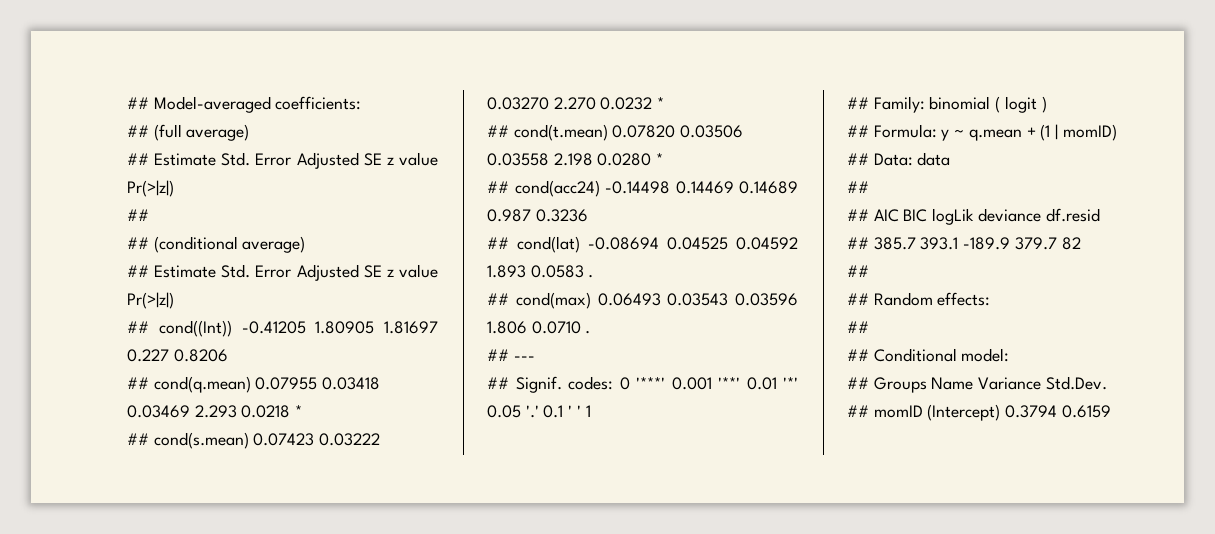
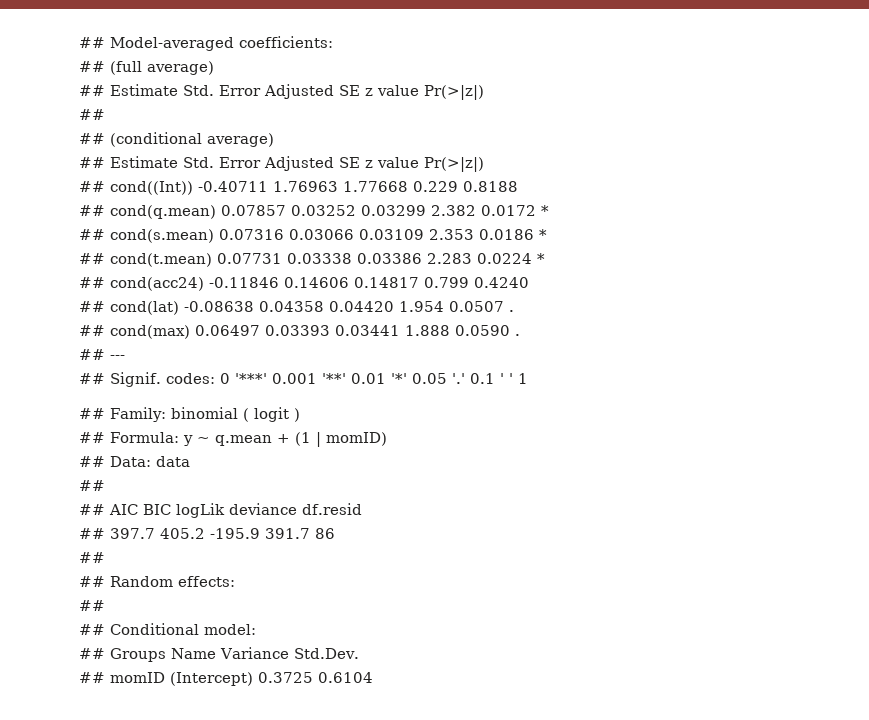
[241,321,438,334] [127,349,228,362] [127,376,381,393] [127,405,303,418] [127,432,381,449] [487,97,665,110] [487,124,744,141] [487,153,664,166] [487,180,798,197] [487,209,588,222] [487,236,798,253] [487,265,594,278] [487,292,798,309] [487,321,581,334] -0.41205 1.80905 1.81697 0.227 0.8206 // ## cond(q.mean) 0.07955 0.03418 0.03469 2.293 0.0218 * // ## cond(s.mean) 0.07423 0.03222 0.03270 2.270 0.0232 * // ## cond(t.mean) 0.07820 0.03506 0.03558 2.198 0.0280 * // ## cond(acc24) -0.14498 0.14469 0.14689 0.987 0.3236 // ## cond(lat) -0.08694 0.04525 0.04592 1.893 0.0583 . // ## cond(max) 0.06493 0.03543 0.03596 1.806 0.0710 -> [198,181,518,192] [79,205,549,219] [79,229,547,243] [79,253,545,267] [79,277,529,291] [79,301,514,315] [79,325,510,339] -0.40711 1.76963 1.77668 0.229 0.8188 // ## cond(q.mean) 0.07857 0.03252 0.03299 2.382 0.0172 * // ## cond(s.mean) 0.07316 0.03066 0.03109 2.353 0.0186 * // ## cond(t.mean) 0.07731 0.03338 0.03386 2.283 0.0224 * // ## cond(acc24) -0.11846 0.14606 0.14817 0.799 0.4240 // ## cond(lat) -0.08638 0.04358 0.04420 1.954 0.0507 . // ## cond(max) 0.06497 0.03393 0.03441 1.888 0.0590
[873,237,1081,250] 385.7 393.1 -189.9 379.7 82 -> [110,528,335,539] 397.7 405.2 -195.9 391.7 86
[1005,405,1111,418] 0.3794 0.6159 -> [258,672,373,683] 0.3725 0.6104

